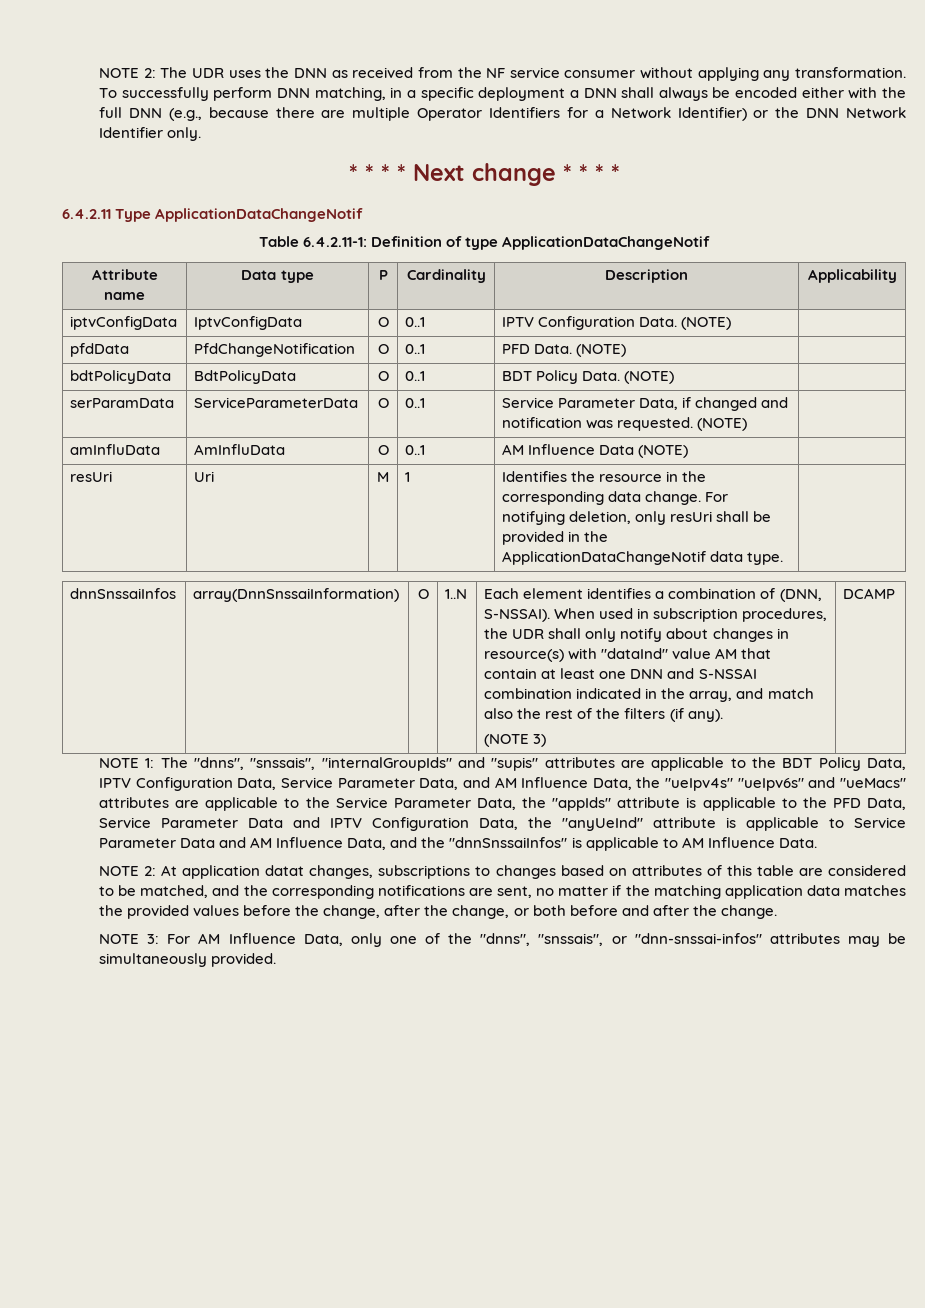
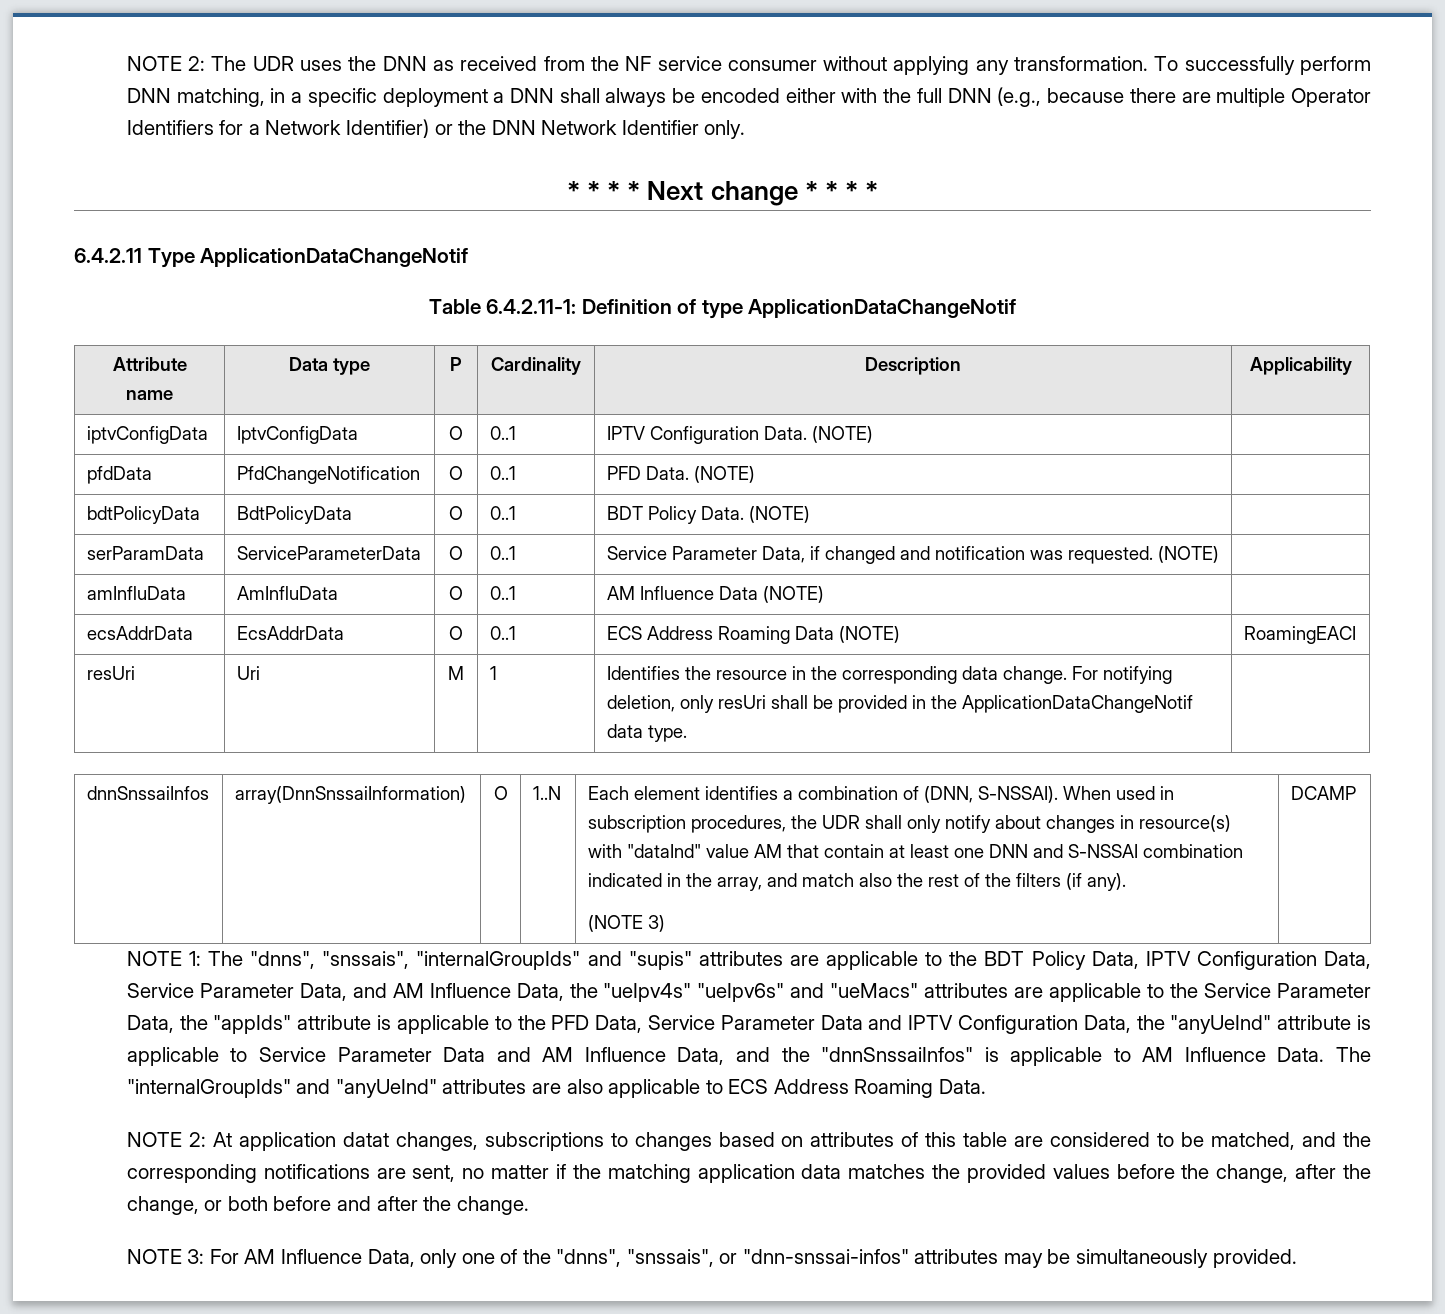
(689, 451) none -> [86,626,193,640] [236,626,344,640] [449,626,463,640] [489,626,516,640] [606,626,900,644] [1243,626,1356,644] // ecsAddrData | EcsAddrData | O | 0..1 | ECS Address Roaming Data (NOTE) | RoamingEACI
(817, 843) none -> [1335,1047,1371,1062] [126,1079,986,1098] The "internalGroupIds" and "anyUeInd" attributes are also applicable to ECS Address Roaming Data.

